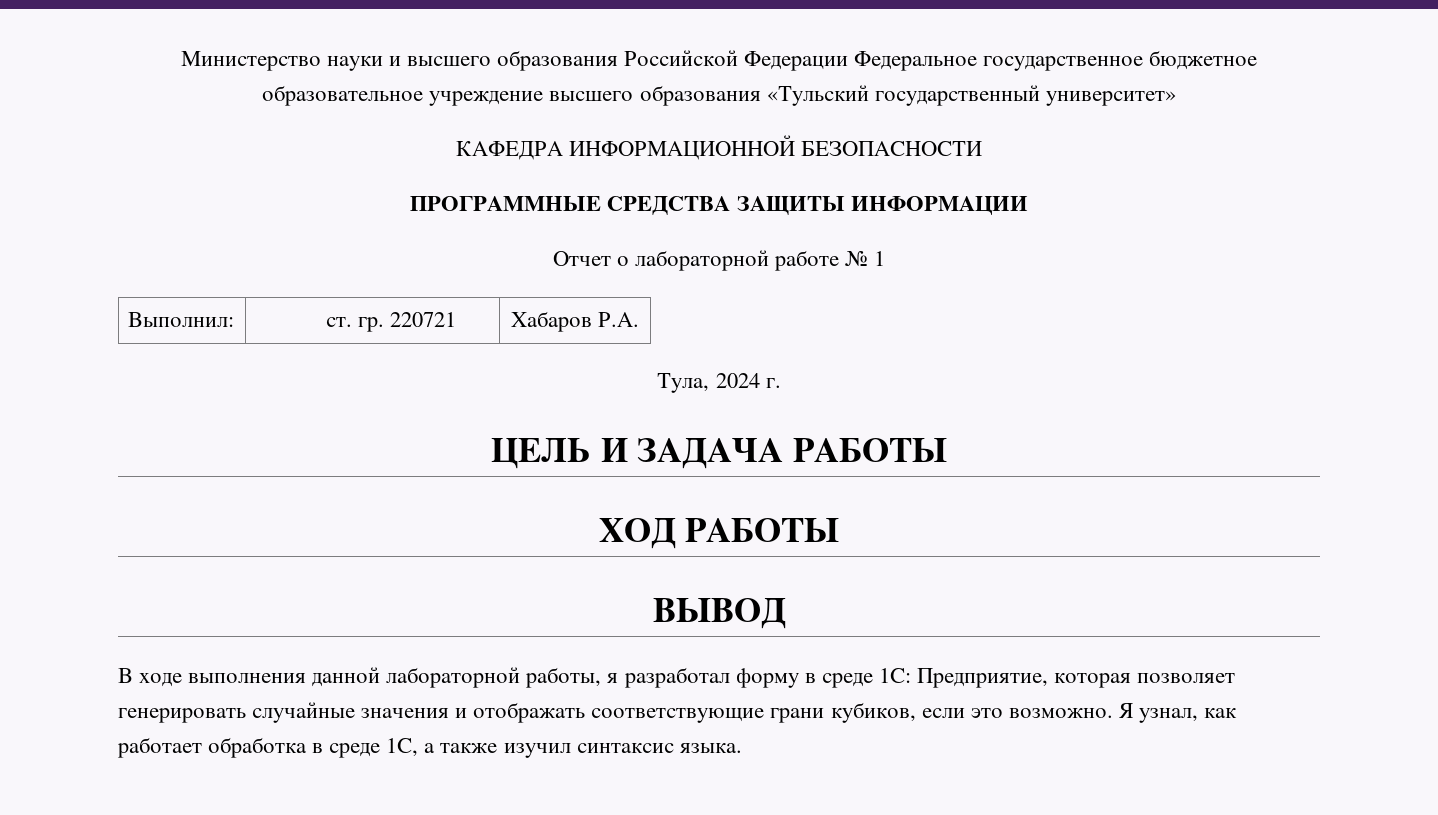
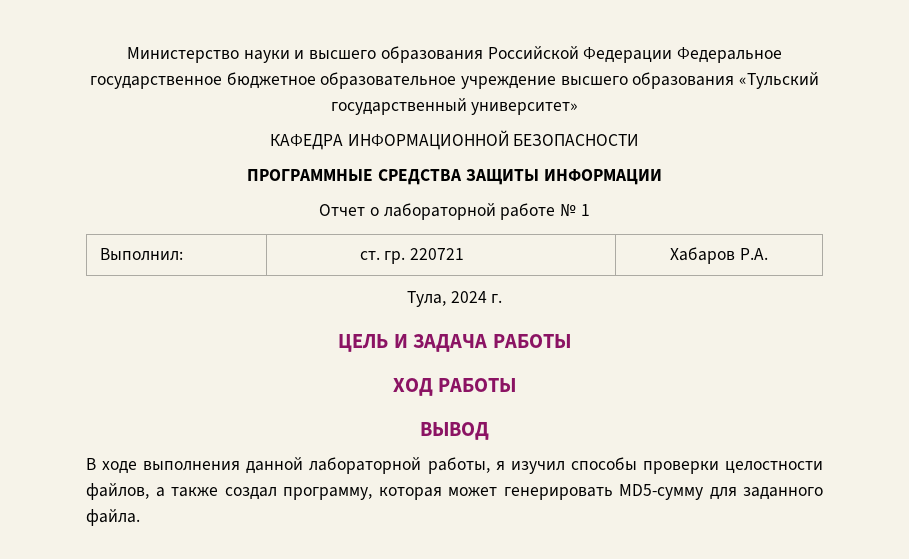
[623,667,1236,688] [118,702,1237,723] [117,737,742,758] разработал форму в среде 1С: Предприятие, которая позволяет генерировать случайные значения и отображать соответствующие грани кубиков, если это возможно. Я узнал, как работает обработка в среде 1С, а также изучил синтаксис языка. -> [510,457,824,474] [86,483,823,500] [86,509,140,526] изучил способы проверки целостности файлов, а также создал программу, которая может генерировать MD5-сумму для заданного файла.

